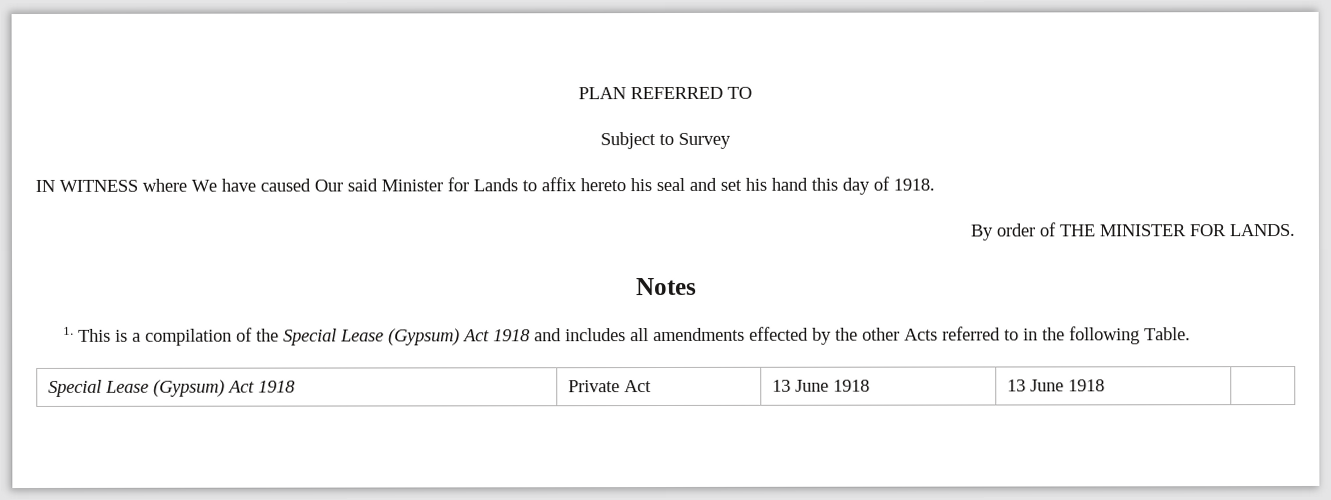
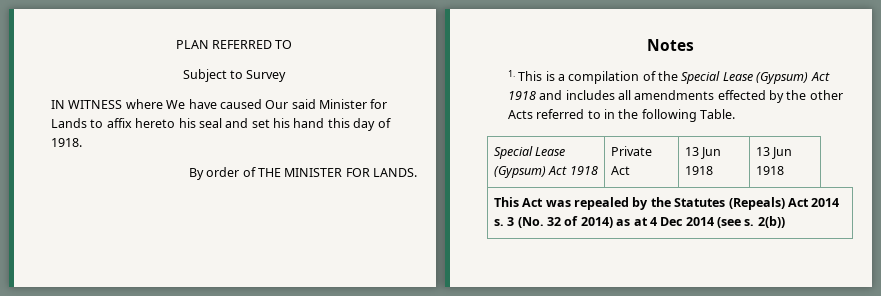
[795,379,830,392] June -> [701,147,722,159] Jun
[1030,379,1106,392] June 1918 | -> [772,147,793,159] [755,166,784,175] [493,197,840,210] [493,216,785,228] Jun 1918 // This Act was repealed by the Statutes (Repeals) Act 2014 s. 3 (No. 32 of 2014) as at 4 Dec 2014 (see s. 2(b))

